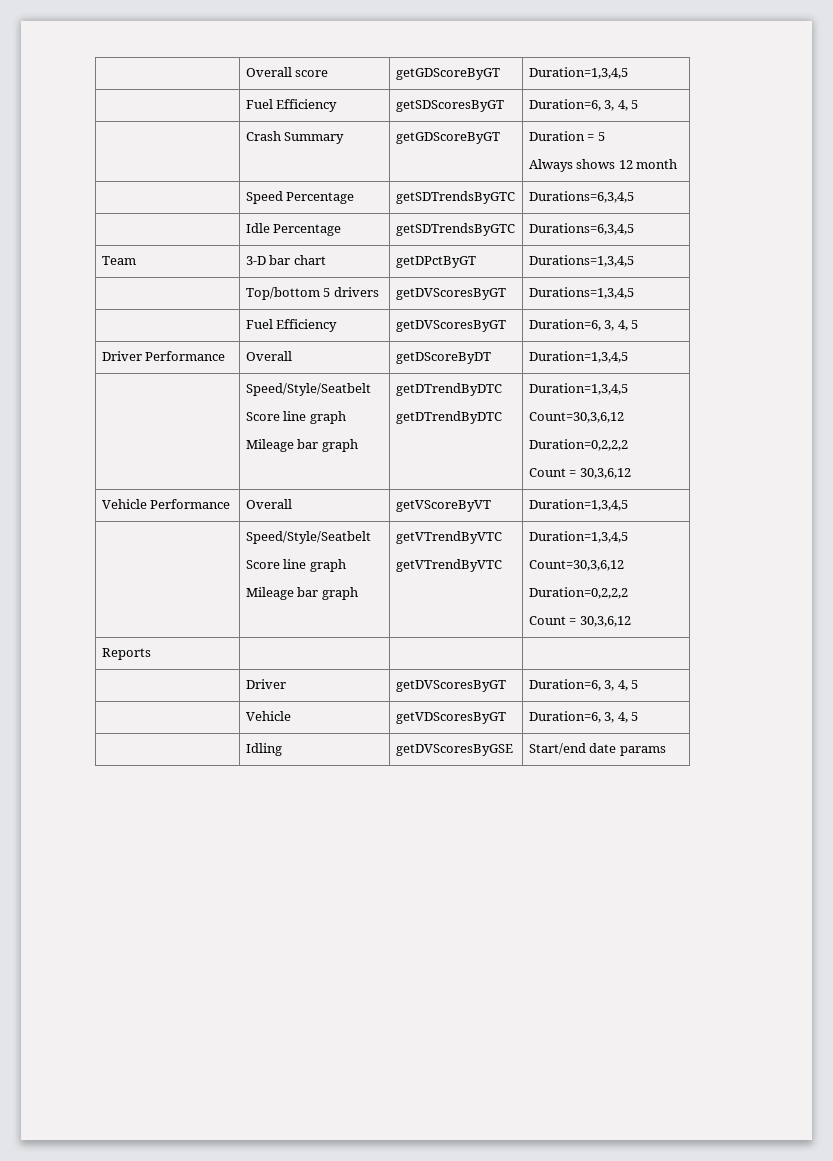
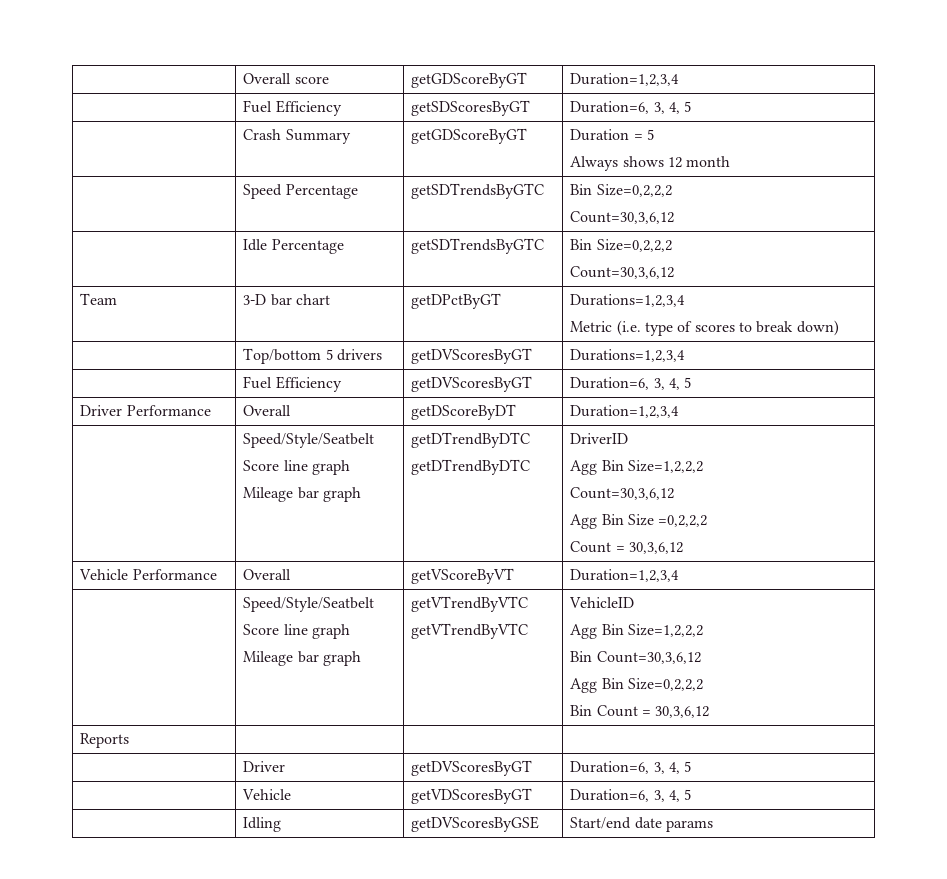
[528,67,628,79] Duration=1,3,4,5 -> [570,73,680,86] Duration=1,2,3,4
[528,191,634,203] Durations=6,3,4,5 -> [570,184,672,197] [570,211,675,224] Bin Size=0,2,2,2 // Count=30,3,6,12
[528,223,634,235] Durations=6,3,4,5 -> [570,239,672,252] [570,266,675,279] Bin Size=0,2,2,2 // Count=30,3,6,12
[528,255,634,267] Durations=1,3,4,5 -> [570,294,686,307] [570,320,839,336] Durations=1,2,3,4 // Metric (i.e. type of scores to break down)
[528,287,634,299] Durations=1,3,4,5 -> [570,349,686,362] Durations=1,2,3,4
[528,351,628,363] Duration=1,3,4,5 -> [570,405,680,418] Duration=1,2,3,4
[528,383,628,395] [528,412,624,423] [528,439,628,451] Duration=1,3,4,5 // Count=30,3,6,12 // Duration=0,2,2,2 -> [570,433,629,444] [570,460,704,475] [570,487,675,500] [570,514,708,529] DriverID // Agg Bin Size=1,2,2,2 // Count=30,3,6,12 // Agg Bin Size =0,2,2,2
[528,499,628,511] Duration=1,3,4,5 -> [570,569,680,582] Duration=1,2,3,4
[528,531,628,543] [528,560,624,571] [528,587,628,599] Duration=1,3,4,5 // Count=30,3,6,12 // Duration=0,2,2,2 // -> [569,597,635,608] [570,624,704,639] [570,651,701,664] [570,678,704,693] [570,705,593,716] VehicleID // Agg Bin Size=1,2,2,2 // Bin Count=30,3,6,12 // Agg Bin Size=0,2,2,2 // Bin

